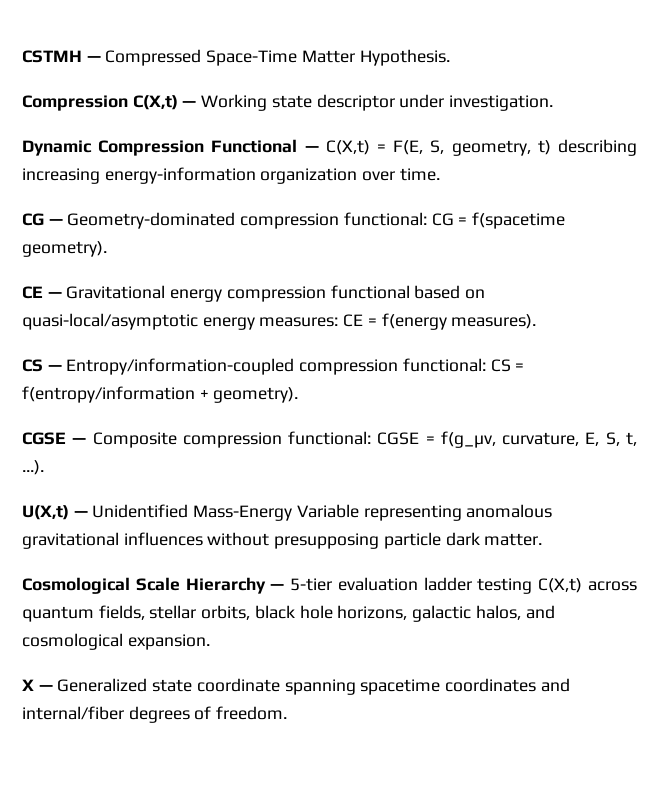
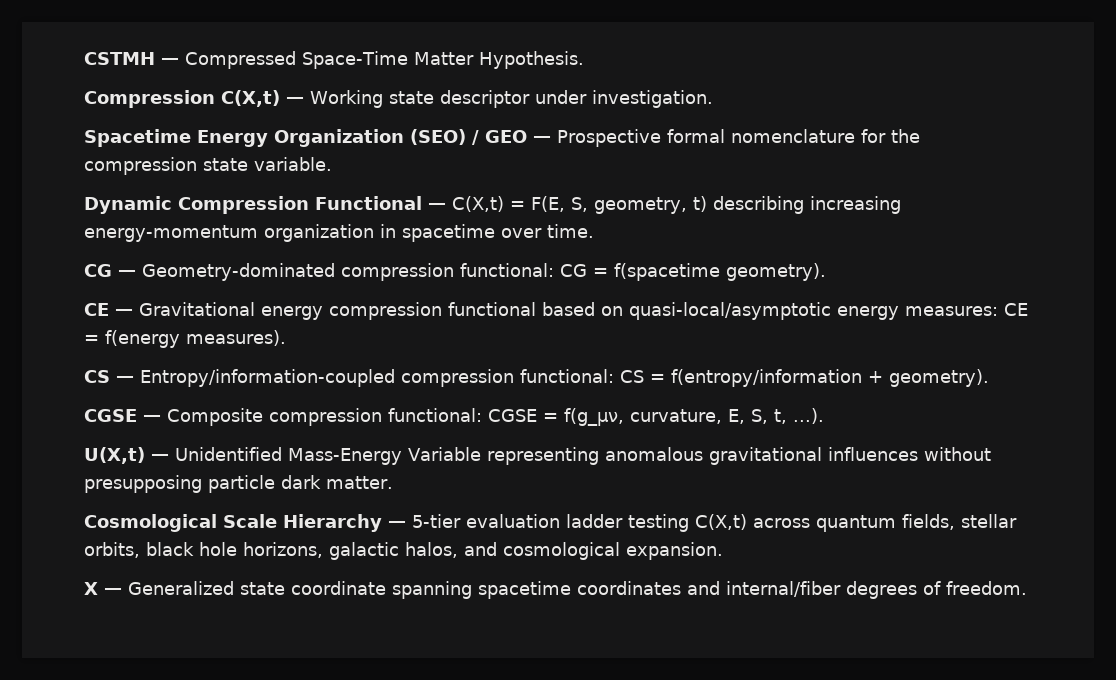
(554, 103) none -> [84,129,920,147] [84,157,332,175] // Spacetime Energy Organization (SEO) / GEO — Prospective formal nomenclature for the compression state variable.
[104,167,358,184] energy-information organization -> [84,224,495,242] energy-momentum organization in spacetime

